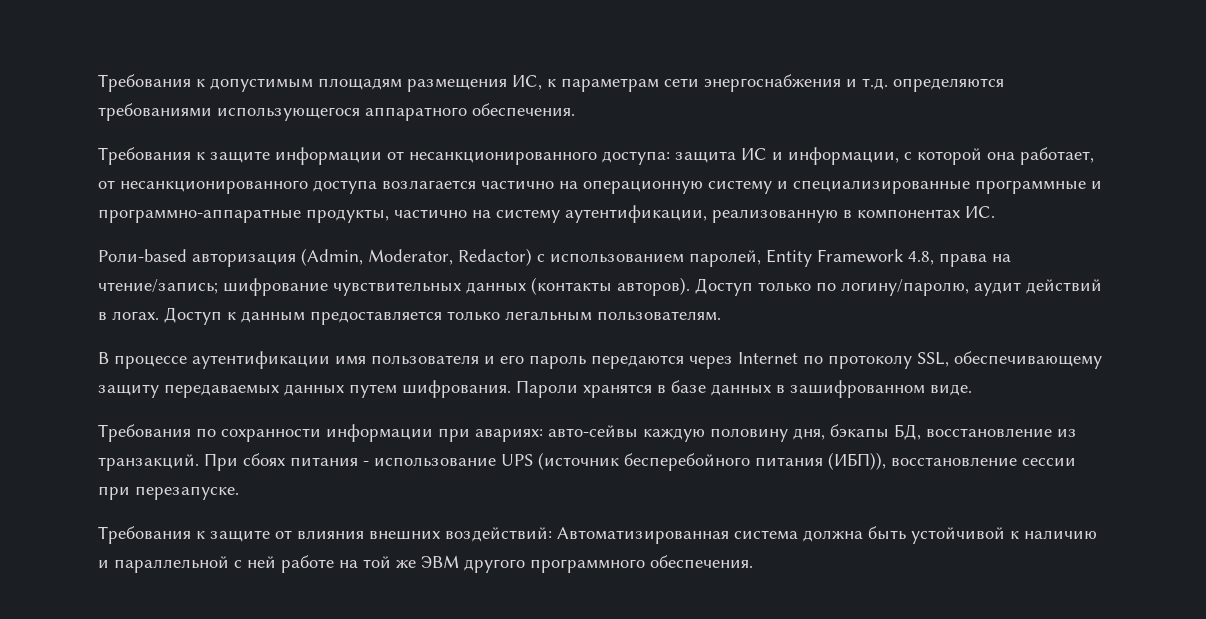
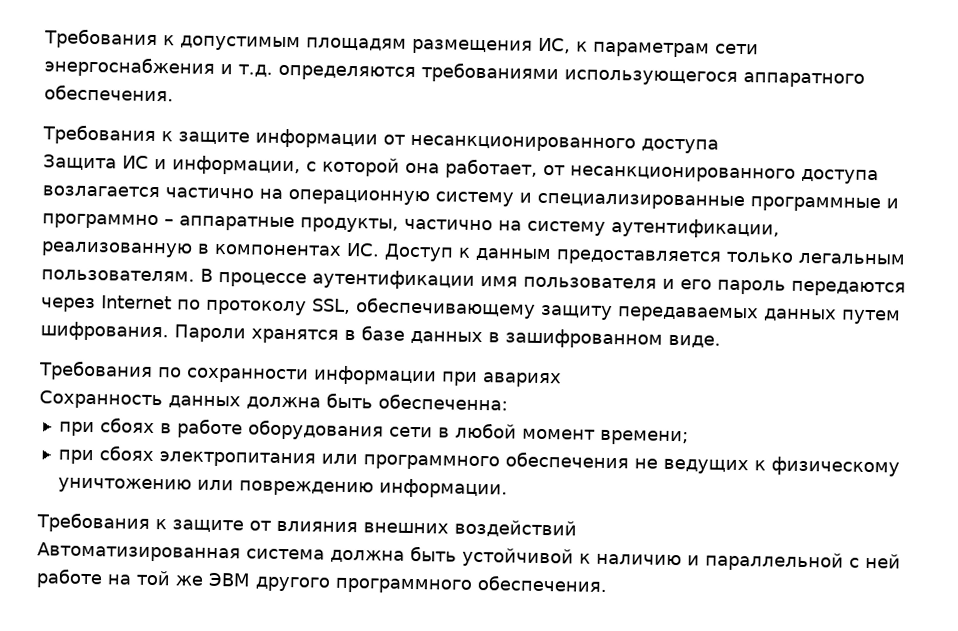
[602,151,736,165] доступа: защита -> [641,138,719,154] [43,154,117,171] доступа // Защита
[98,209,301,223] программно-аппаратные -> [42,213,295,232] программно – аппаратные
[98,248,1011,267] [98,277,1102,296] [98,311,159,321] // Роли-based авторизация (Admin, Moderator, Redactor) с использованием паролей, Entity Framework 4.8, права на чтение/запись; шифрование чувствительных данных (контакты авторов). Доступ только по логину/паролю, аудит действий в логах. -> (380, 249) none
(721, 316) // -> (195, 275) none
[475,424,1077,442] [98,452,1076,471] [98,486,239,500] авариях: авто-сейвы каждую половину дня, бэкапы БД, восстановление из транзакций. При сбоях питания - использование UPS (источник бесперебойного питания (ИБП)), восстановление сессии при перезапуске. -> [482,372,562,388] [39,390,508,411] [58,417,689,446] [57,445,900,477] [57,477,508,499] авариях // Сохранность данных должна быть обеспеченна: // при сбоях в работе оборудования сети в любой момент времени; // при сбоях электропитания или программного обеспечения не ведущих к физическому уничтожению или повреждению информации.
[445,527,552,542] воздействий: -> [454,519,577,538] воздействий //

